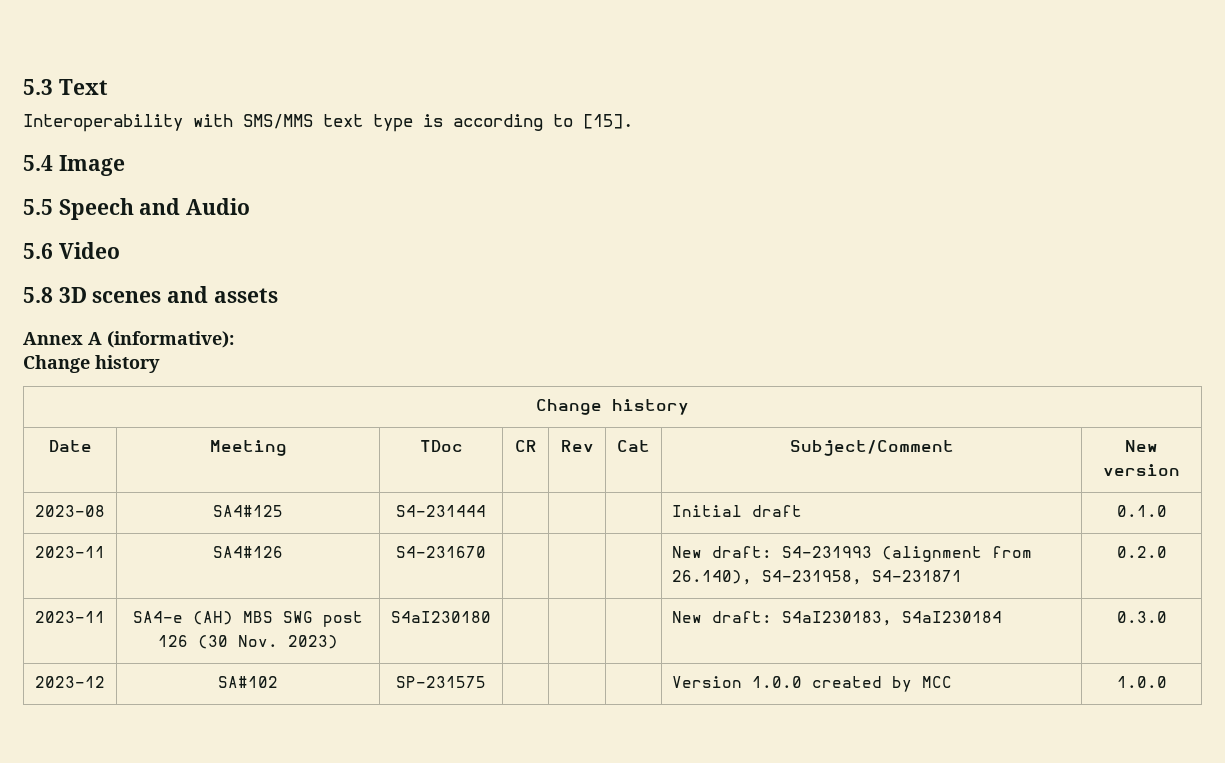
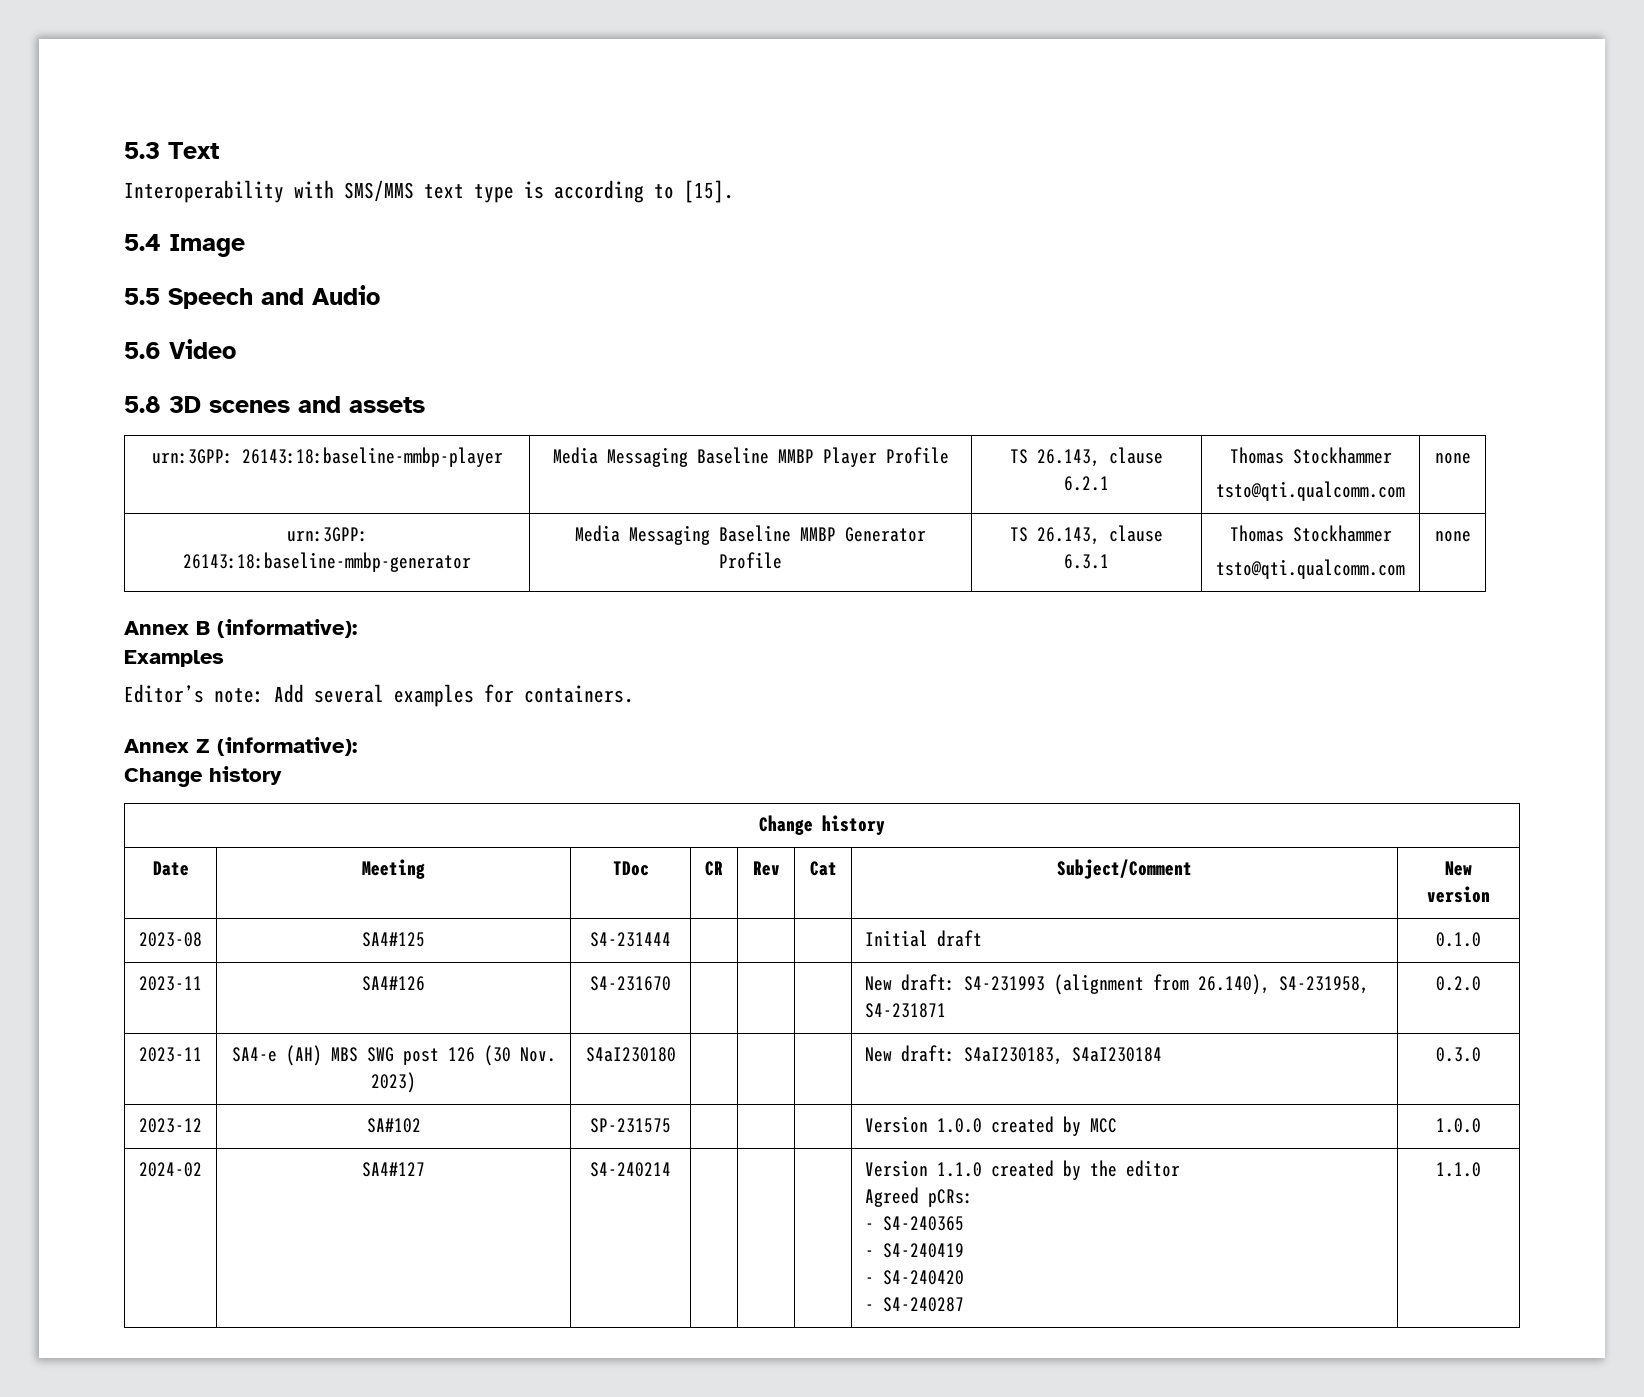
[23,332,102,345] // Annex A -> [151,447,503,467] [552,447,949,467] [1010,447,1163,467] [1064,476,1109,491] [1229,447,1392,464] [1216,481,1405,501] [1434,453,1471,464] [286,527,368,542] [183,552,471,572] [575,525,926,545] [719,552,782,569] [1010,525,1163,545] [1064,554,1109,569] [1229,525,1392,542] [1216,559,1405,579] [1434,531,1471,542] [124,619,357,638] [124,650,224,667] [124,684,634,707] [124,739,210,753] // urn:3GPP: 26143:18:baseline-mmbp-player | Media Messaging Baseline MMBP Player Profile | TS 26.143, clause 6.2.1 | Thomas Stockhammer // tsto@qti.qualcomm.com | none // urn:3GPP: 26143:18:baseline-mmbp-generator | Media Messaging Baseline MMBP Generator Profile | TS 26.143, clause 6.3.1 | Thomas Stockhammer // tsto@qti.qualcomm.com | none // Annex B (informative): // Examples // Editor’s note: Add several examples for containers. // Annex Z
(1167, 682) none -> [139,1162,202,1177] [362,1162,425,1177] [590,1162,671,1177] [865,1160,1181,1180] [865,1187,974,1207] [865,1216,965,1231] [865,1243,965,1258] [865,1270,965,1285] [865,1297,965,1312] [1436,1162,1481,1177] // 2024-02 | SA4#127 | S4-240214 | | | | Version 1.1.0 created by the editor // Agreed pCRs: // - S4-240365 // - S4-240419 // - S4-240420 // - S4-240287 | 1.1.0

